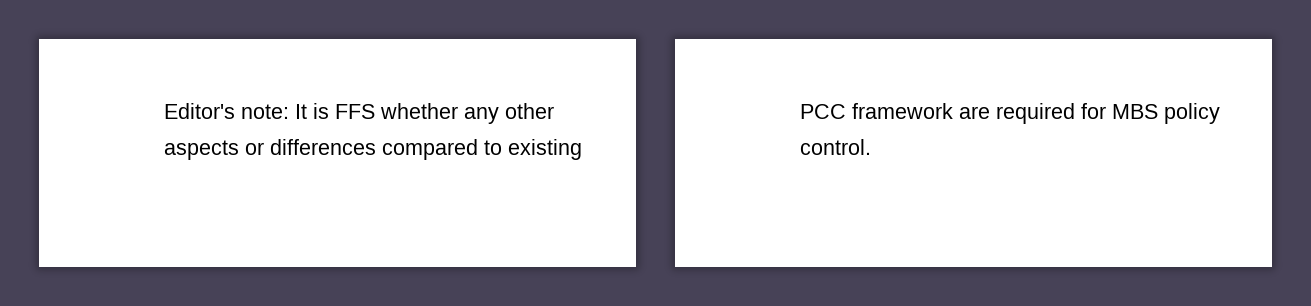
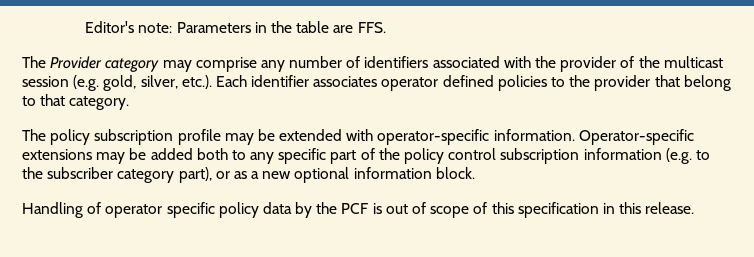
[295,103,555,124] [164,139,583,160] [800,103,1221,124] [800,139,872,155] It is FFS whether any other aspects or differences compared to existing PCC framework are required for MBS policy control. -> [176,21,386,33] [22,56,723,72] [22,75,731,91] [22,94,130,110] [22,129,694,145] [22,148,710,164] [22,167,475,183] [22,202,695,218] Parameters in the table are FFS. // The Provider category may comprise any number of identifiers associated with the provider of the multicast session (e.g. gold, silver, etc.). Each identifier associates operator defined policies to the provider that belong to that category. // The policy subscription profile may be extended with operator-specific information. Operator-specific extensions may be added both to any specific part of the policy control subscription information (e.g. to the subscriber category part), or as a new optional information block. // Handling of operator specific policy data by the PCF is out of scope of this specification in this release.

